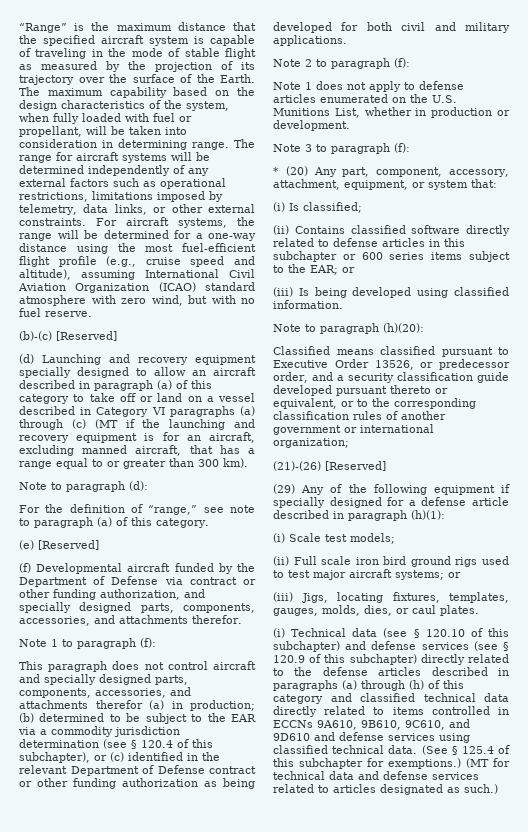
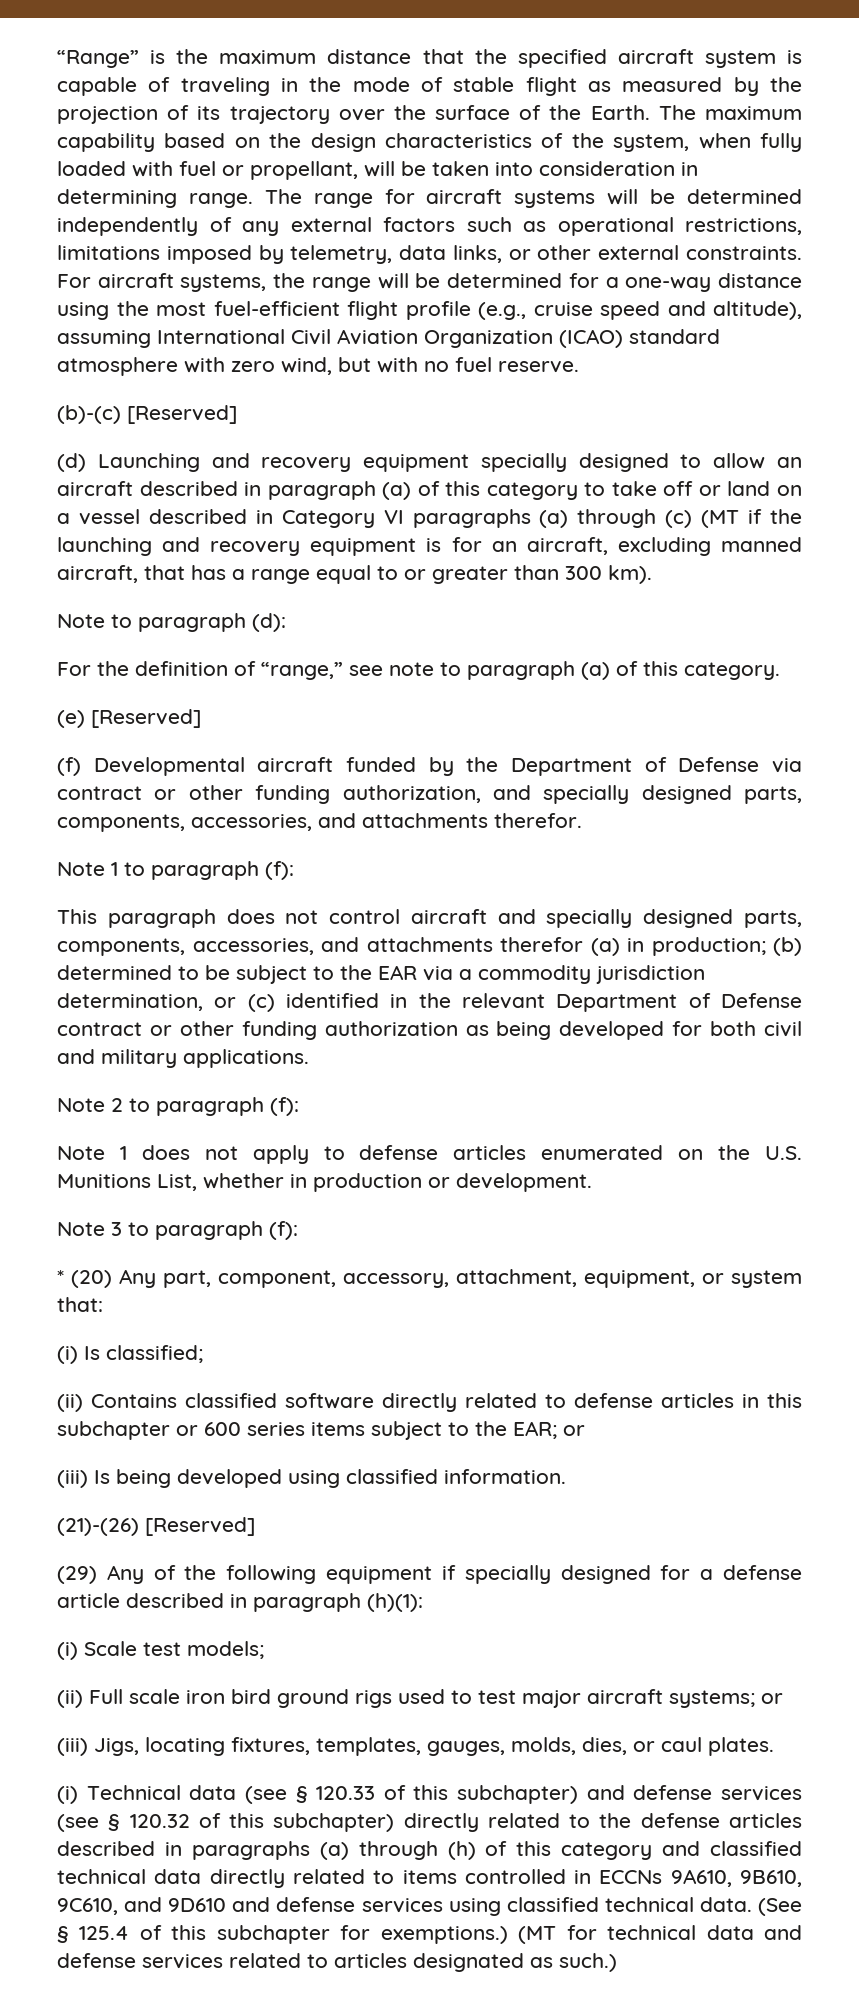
[19,739,213,749] [19,752,90,763] determination (see § 120.4 of this subchapter), -> [57,993,203,1011] determination,
[273,323,424,334] [273,346,509,357] [273,359,510,370] [273,372,509,383] [273,385,448,396] [273,398,476,409] [273,411,446,420] [273,424,434,435] [273,438,349,448] // Note to paragraph (h)(20): // Classified means classified pursuant to Executive Order 13526, or predecessor order, and a security classification guide developed pursuant thereto or equivalent, or to the corresponding classification rules of another government or international organization; -> (566, 1476) none
[425,629,465,637] 120.10 -> [316,1786,376,1800] 120.33
[273,655,305,663] 120.9 -> [129,1814,190,1828] 120.32

